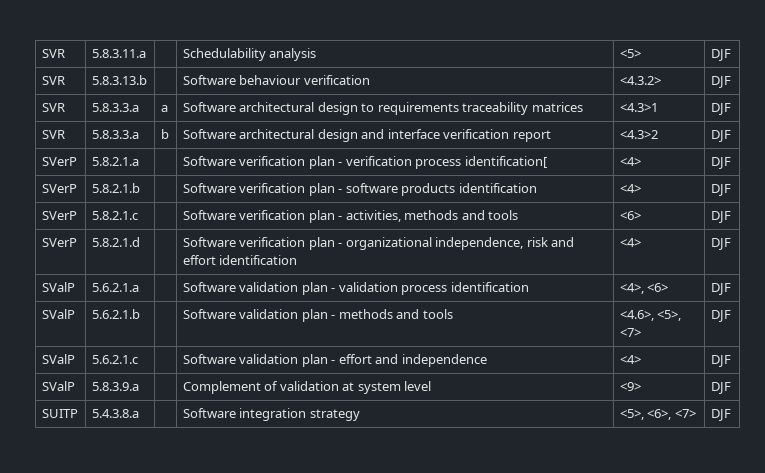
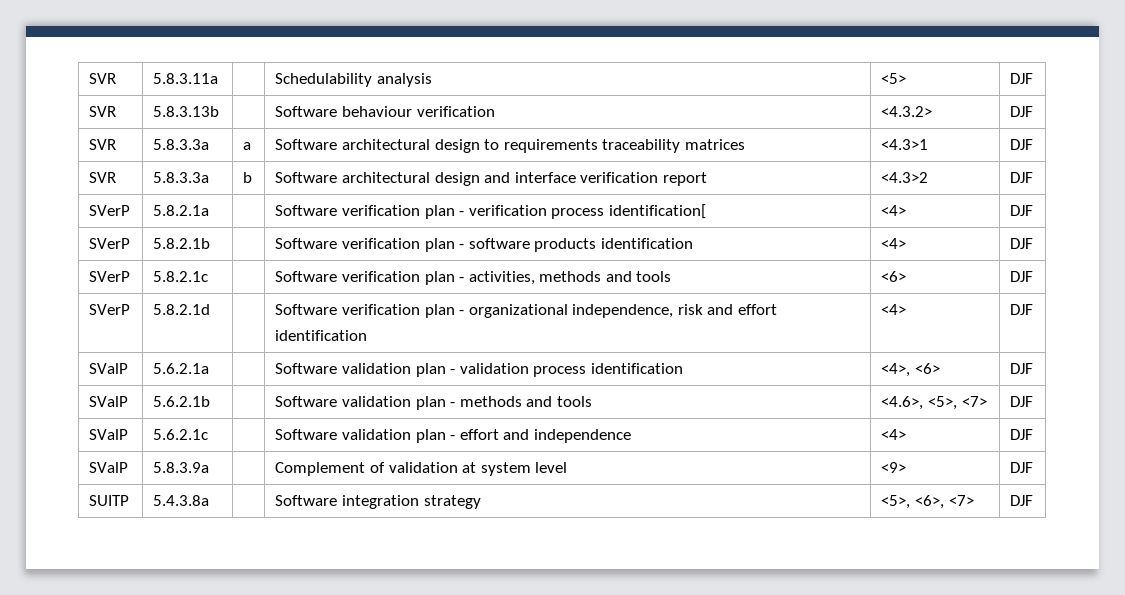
[41,49,65,58] [91,49,146,58] SVR | 5.8.3.11.a -> [89,73,117,84] [153,73,219,84] SVR | 5.8.3.11a
[91,75,147,85] 5.8.3.13.b -> [153,106,220,117] 5.8.3.13b
[91,103,139,112] 5.8.3.3.a -> [153,139,210,150] 5.8.3.3a
[91,130,139,139] 5.8.3.3.a -> [153,172,210,183] 5.8.3.3a
[91,157,139,166] 5.8.2.1.a -> [153,205,210,216] 5.8.2.1a
[91,183,140,193] 5.8.2.1.b -> [153,238,211,249] 5.8.2.1b
[91,211,138,220] 5.8.2.1.c -> [153,271,209,282] 5.8.2.1c
[91,237,140,247] 5.8.2.1.d -> [153,304,211,315] 5.8.2.1d
[91,283,139,292] 5.6.2.1.a -> [153,363,210,374] 5.6.2.1a
[91,309,140,319] 5.6.2.1.b -> [153,396,211,407] 5.6.2.1b
[91,355,138,364] 5.6.2.1.c -> [153,429,209,440] 5.6.2.1c
[91,382,139,391] 5.8.3.9.a -> [153,462,210,473] 5.8.3.9a
[91,409,139,418] 5.4.3.8.a -> [153,495,210,506] 5.4.3.8a

